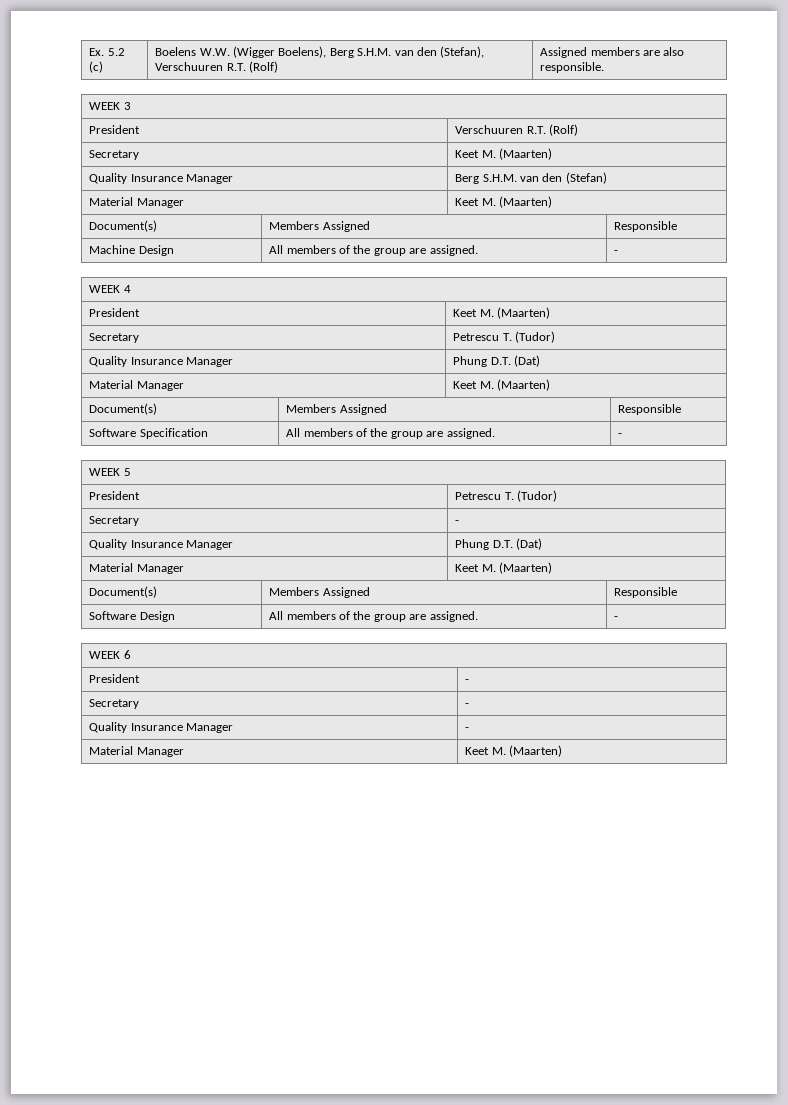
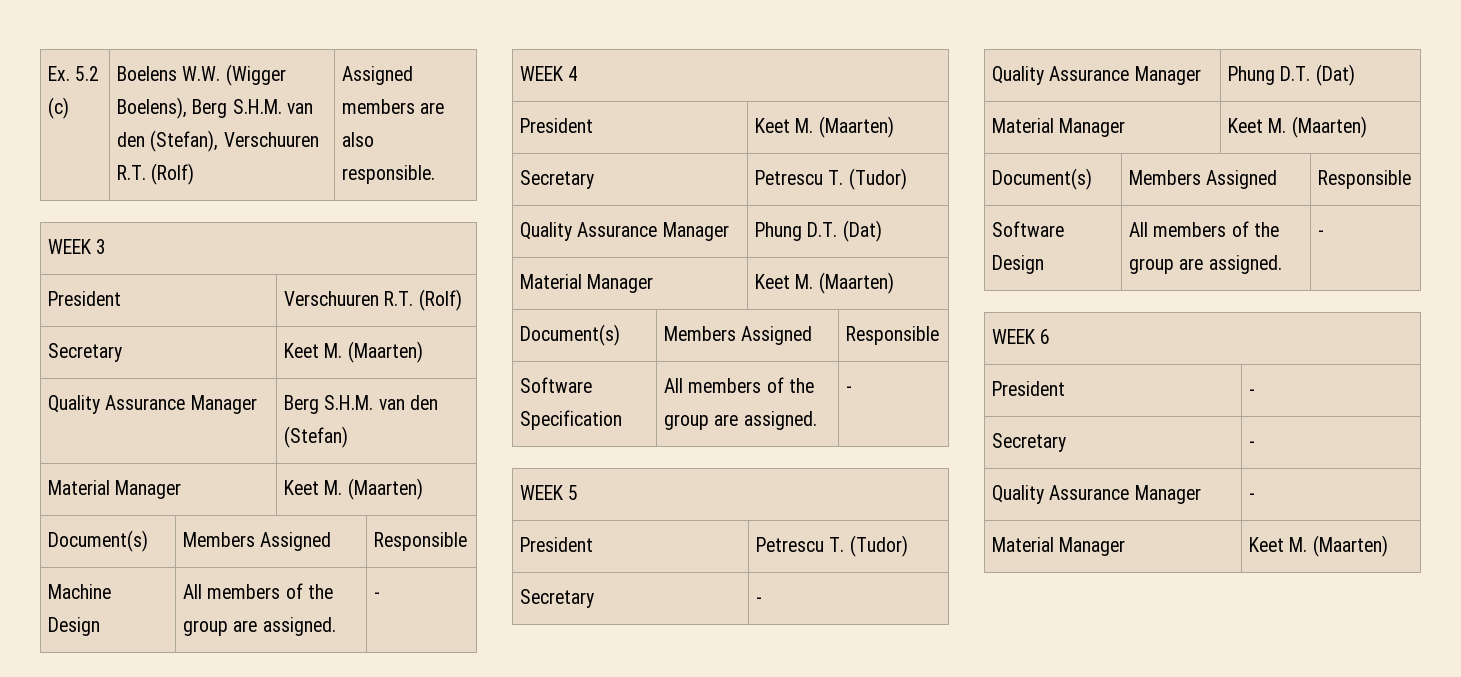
[130,174,183,182] Insurance -> [105,395,186,410] Assurance
[130,357,183,365] Insurance -> [577,222,658,237] Assurance
[130,540,183,548] Insurance -> [1049,66,1130,81] Assurance
[130,723,183,731] Insurance -> [1049,485,1130,500] Assurance

